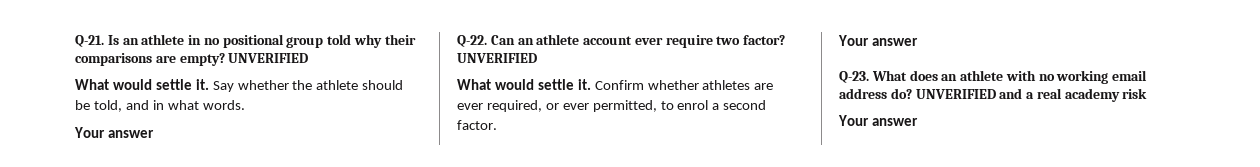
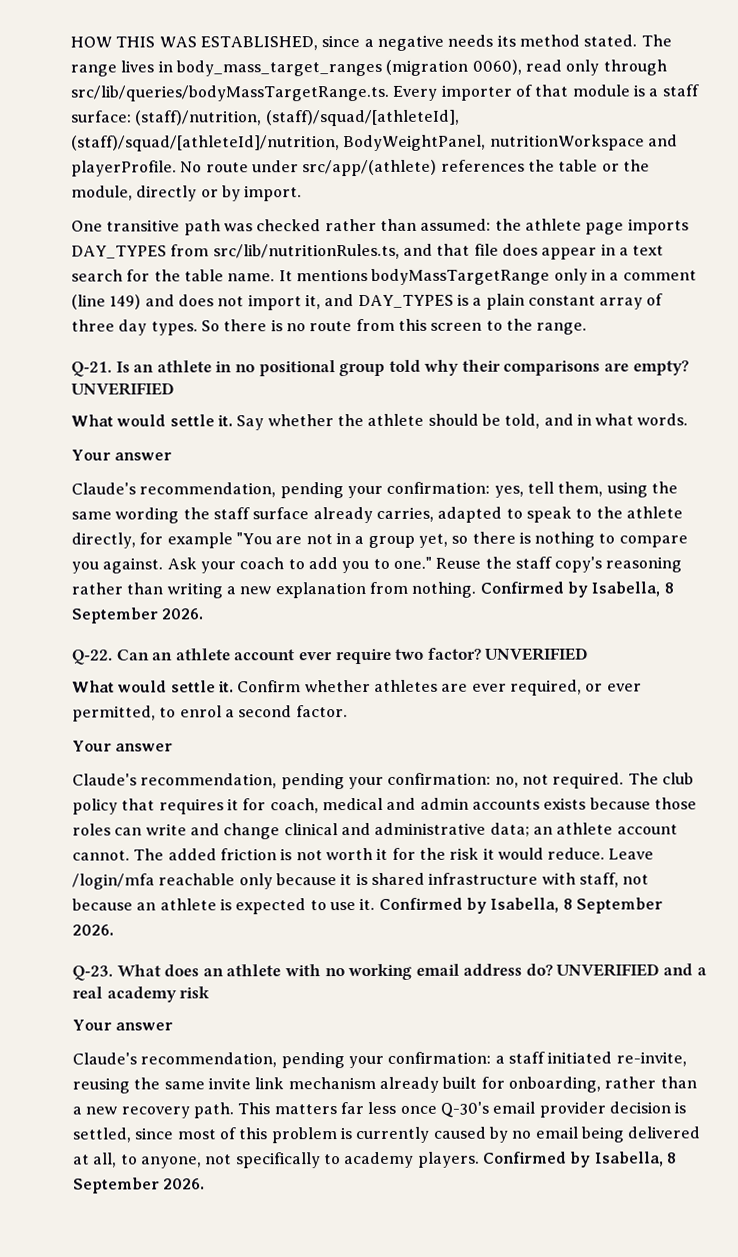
(75, 41) none -> [70,34,672,51] [70,59,667,77] [70,84,699,102] [71,109,460,127] [71,134,678,152] [71,159,650,177] [71,185,303,202] [71,218,689,236] [71,243,665,260] [71,268,697,285] [71,293,664,311] [71,318,588,336] HOW THIS WAS ESTABLISHED, since a negative needs its method stated. The range lives in body_mass_target_ranges (migration 0060), read only through src/lib/queries/bodyMassTargetRange.ts. Every importer of that module is a staff surface: (staff)/nutrition, (staff)/squad/[athleteId], (staff)/squad/[athleteId]/nutrition, BodyWeightPanel, nutritionWorkspace and playerProfile. No route under src/app/(athlete) references the table or the module, directly or by import. // One transitive path was checked rather than assumed: the athlete page imports DAY_TYPES from src/lib/nutritionRules.ts, and that file does appear in a text search for the table name. It mentions bodyMassTargetRange only in a comment (line 149) and does not import it, and DAY_TYPES is a plain constant array of three day types. So there is no route from this screen to the range. //
(154, 134) none -> [71,481,678,499] [71,506,683,524] [71,531,688,549] [71,556,683,574] [71,581,674,599] [71,607,204,624] // Claude's recommendation, pending your confirmation: yes, tell them, using the same wording the staff surface already carries, adapted to speak to the athlete directly, for example "You are not in a group yet, so there is nothing to compare you against. Ask your coach to add you to one." Reuse the staff copy's reasoning rather than writing a new explanation from nothing. Confirmed by Isabella, 8 September 2026.
(918, 42) none -> [72,772,694,790] [72,797,697,815] [72,822,678,840] [72,847,655,861] [72,872,650,890] [72,897,663,915] [72,924,114,936] // Claude's recommendation, pending your confirmation: no, not required. The club policy that requires it for coach, medical and admin accounts exists because those roles can write and change clinical and administrative data; an athlete account cannot. The added friction is not worth it for the risk it would reduce. Leave /login/mfa reachable only because it is shared infrastructure with staff, not because an athlete is expected to use it. Confirmed by Isabella, 8 September 2026.
(918, 122) none -> [72,1051,687,1069] [72,1076,697,1094] [72,1101,687,1119] [72,1126,701,1144] [73,1151,677,1169] [73,1177,206,1194] // Claude's recommendation, pending your confirmation: a staff initiated re-invite, reusing the same invite link mechanism already built for onboarding, rather than a new recovery path. This matters far less once Q-30's email provider decision is settled, since most of this problem is currently caused by no email being delivered at all, to anyone, not specifically to academy players. Confirmed by Isabella, 8 September 2026.

